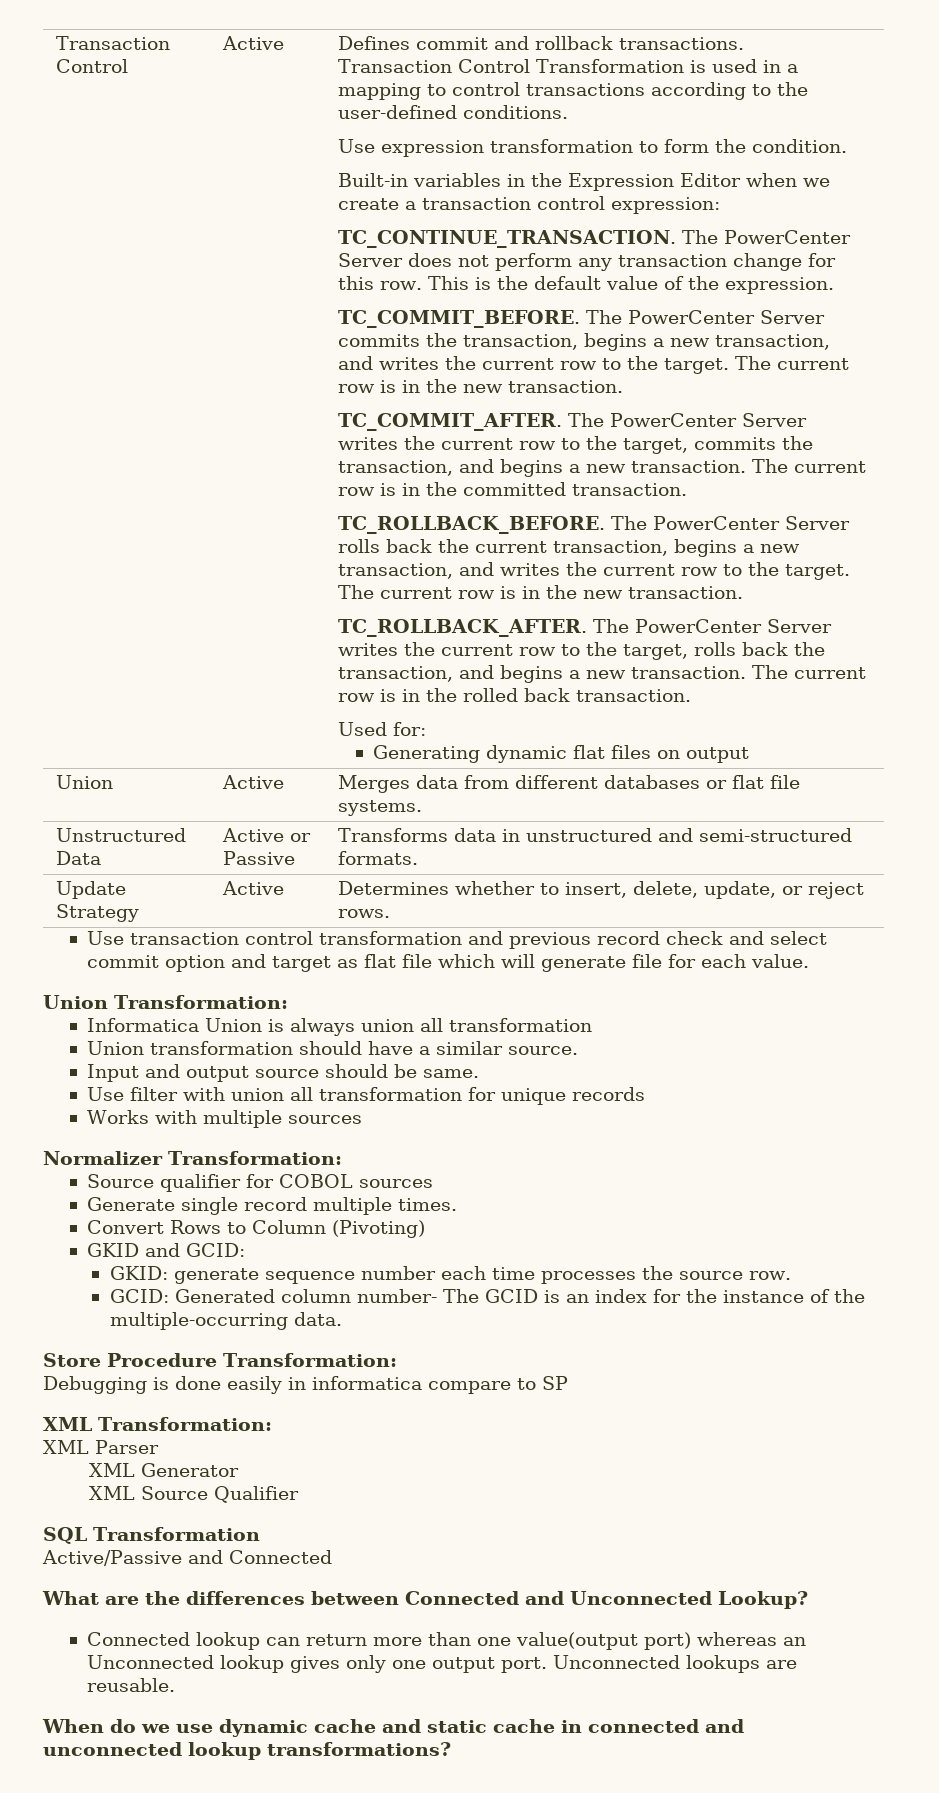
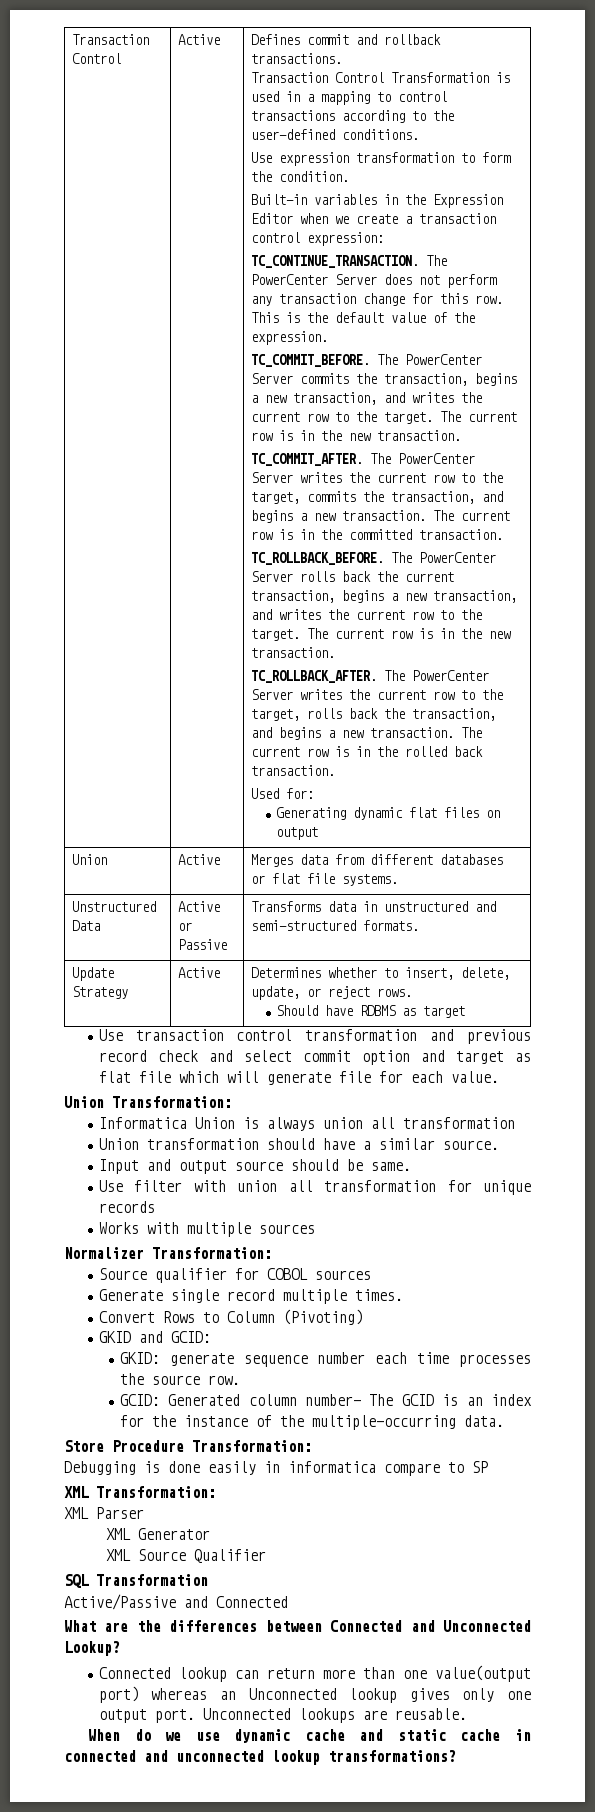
(391, 913) none -> [275,1005,465,1018] // Should have RDBMS as target

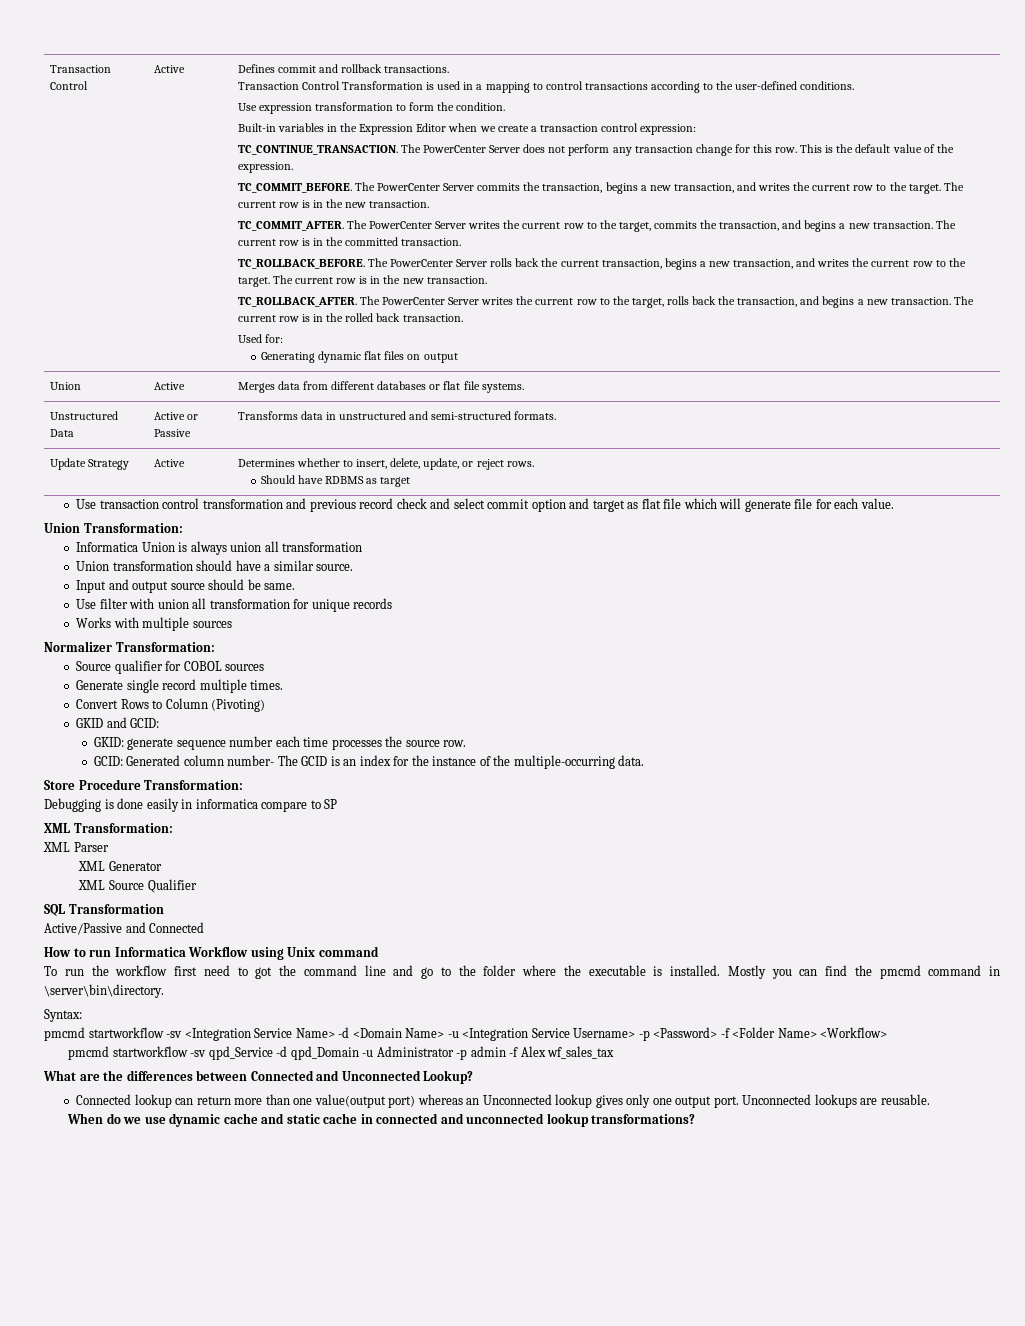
(288, 1602) none -> [44,946,379,960] [44,965,1000,979] [44,984,164,998] [44,1009,82,1022] [44,1027,888,1041] [68,1046,615,1060] // How to run Informatica Workflow using Unix command // To run the workflow first need to got the command line and go to the folder where the executable is installed. Mostly you can find the pmcmd command in \server\bin\directory. // Syntax: // pmcmd startworkflow -sv <Integration Service Name> -d <Domain Name> -u <Integration Service Username> -p <Password> -f <Folder Name> <Workflow> // pmcmd startworkflow -sv qpd_Service -d qpd_Domain -u Administrator -p admin -f Alex wf_sales_tax

